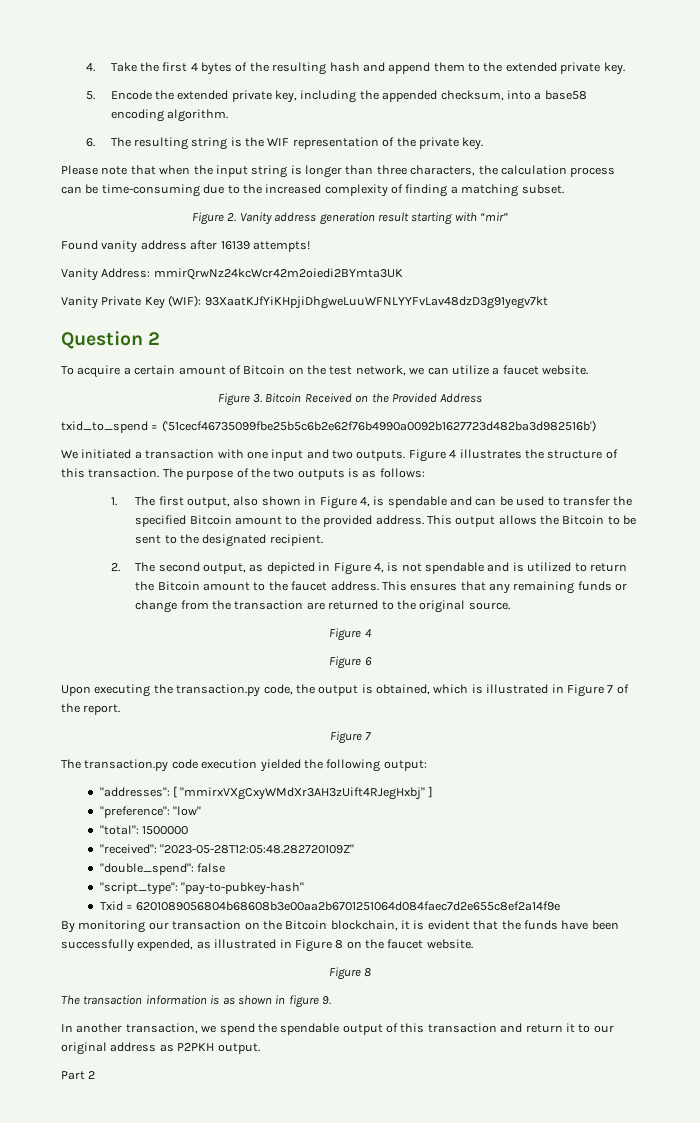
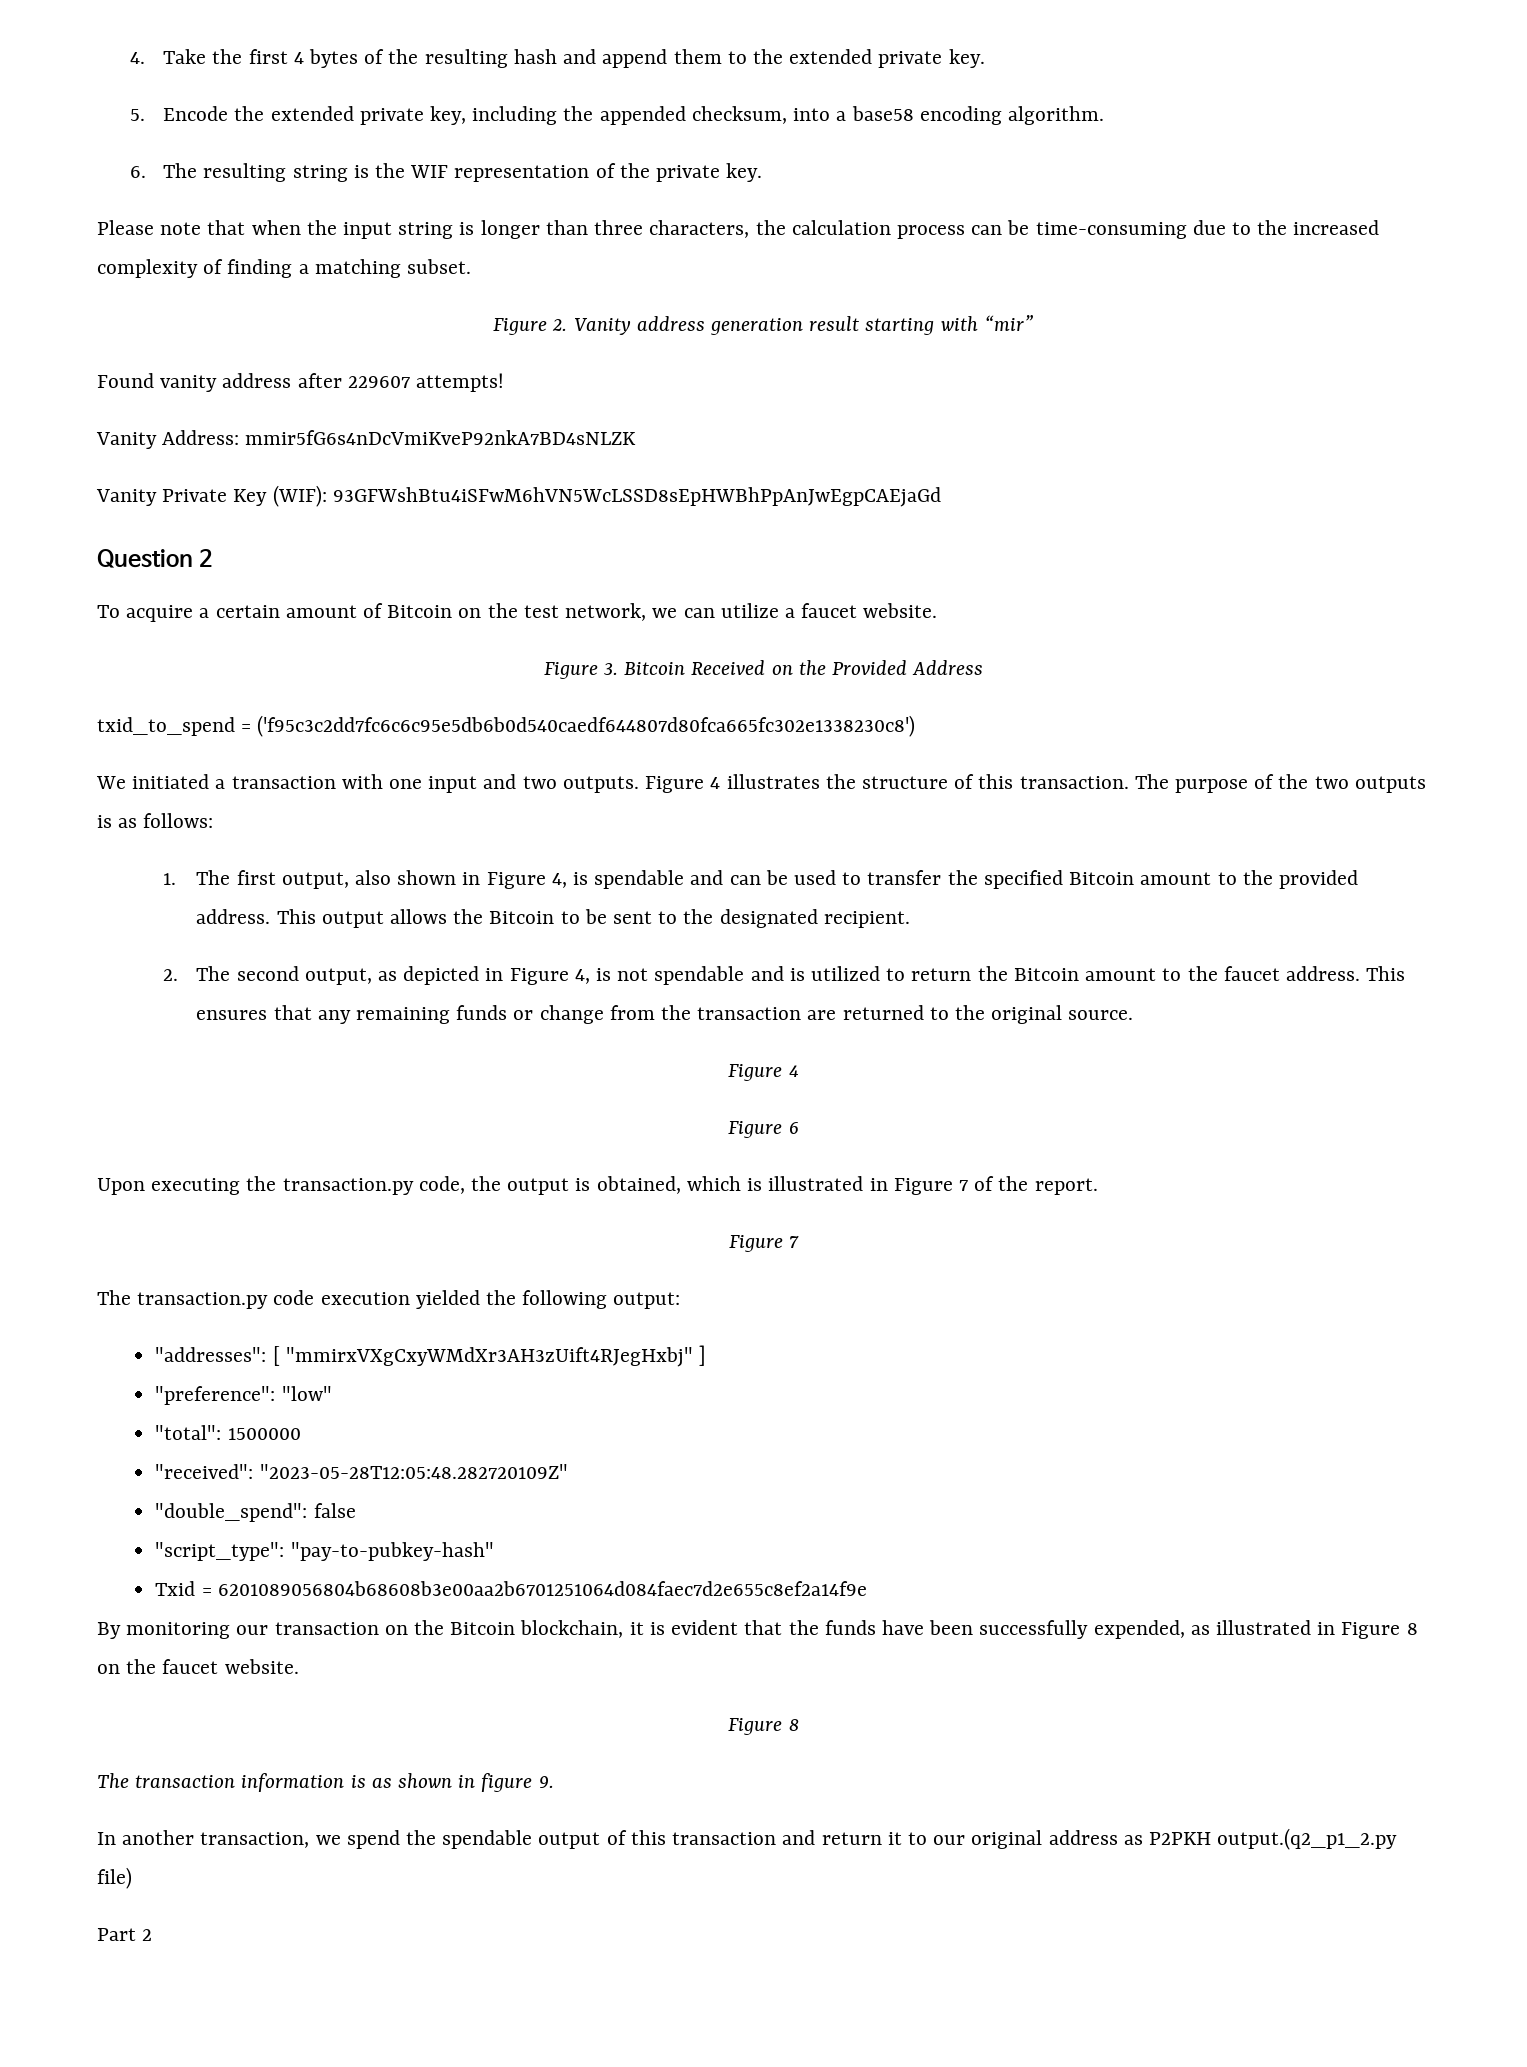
[220,241,250,250] 16139 -> [347,376,410,388] 229607
[153,268,403,280] mmirQrwNz24kcWcr42m2oiedi2BYmta3UK -> [245,430,637,445] mmir5fG6s4nDcVmiKveP92nkA7BD4sNLZK
[204,296,548,309] 93XaatKJfYiKHpjiDhgweLuuWFNLYYFvLav48dzD3g91yegv7kt -> [332,487,941,507] 93GFWshBtu4iSFwM6hVN5WcLSSD8sEpHWBhPpAnJwEgpCAEjaGd
[161,420,596,432] ('51cecf46735099fbe25b5c6b2e62f76b4990a0092b1627723d482ba3d982516b') -> [257,715,916,737] ('f95c3c2dd7fc6c6c95e5db6b0d540caedf644807d80fca665fc302e1338230c8')
[217,1043,260,1054] output. -> [1217,1828,1398,1850] [97,1867,132,1889] output.(q2_p1_2.py file)

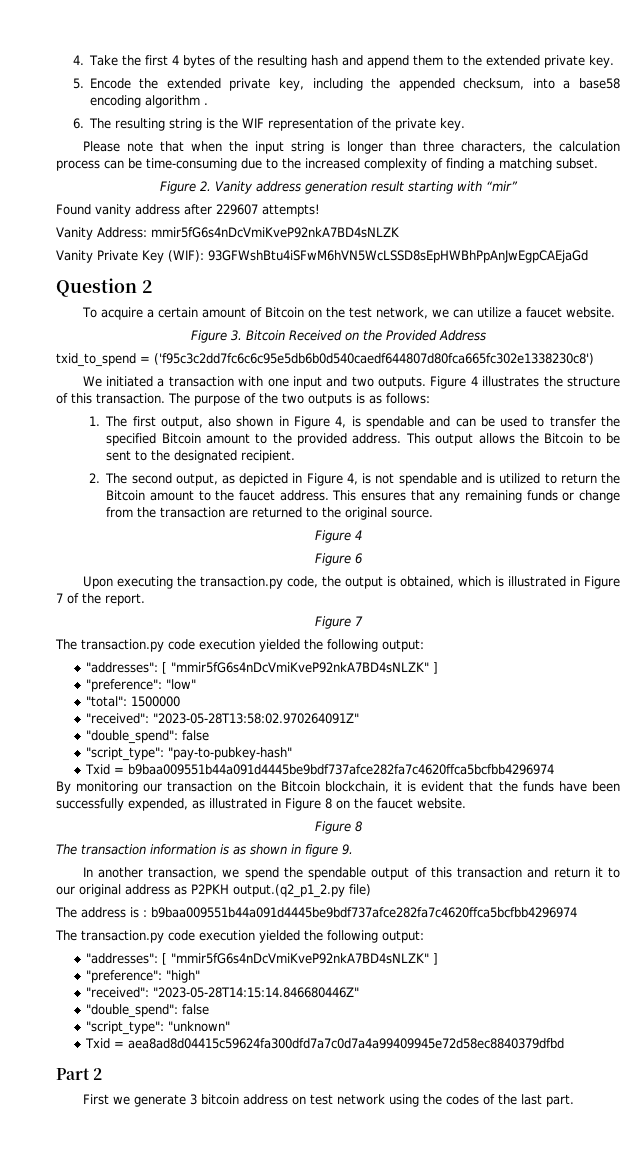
[1007,106,1104,125] algorithm. -> [144,95,208,108] algorithm .
[285,1347,693,1367] "mmirxVXgCxyWMdXr3AH3zUift4RJegHxbj" -> [171,662,430,673] "mmir5fG6s4nDcVmiKveP92nkA7BD4sNLZK"
[259,1464,568,1479] "2023-05-28T12:05:48.282720109Z" -> [153,713,360,724] "2023-05-28T13:58:02.970264091Z"
[217,1581,867,1596] 6201089056804b68608b3e00aa2b6701251064d084faec7d2e655c8ef2a14f9e -> [128,764,555,775] b9baa009551b44a091d4445be9bdf737afce282fa7c4620ffca5bcfbb4296974
[97,1928,153,1941] Part 2 -> [55,907,577,918] [55,930,424,943] [86,953,439,965] [86,970,201,983] [86,987,360,998] [86,1004,210,1018] [86,1021,231,1035] [85,1038,565,1049] [56,1068,103,1080] [82,1094,574,1107] The address is : b9baa009551b44a091d4445be9bdf737afce282fa7c4620ffca5bcfbb4296974 // The transaction.py code execution yielded the following output: // "addresses": [ "mmir5fG6s4nDcVmiKveP92nkA7BD4sNLZK" ] // "preference": "high" // "received": "2023-05-28T14:15:14.846680446Z" // "double_spend": false // "script_type": "unknown" // Txid = aea8ad8d04415c59624fa300dfd7a7c0d7a4a99409945e72d58ec8840379dfbd // Part 2 // First we generate 3 bitcoin address on test network using the codes of the last part.

